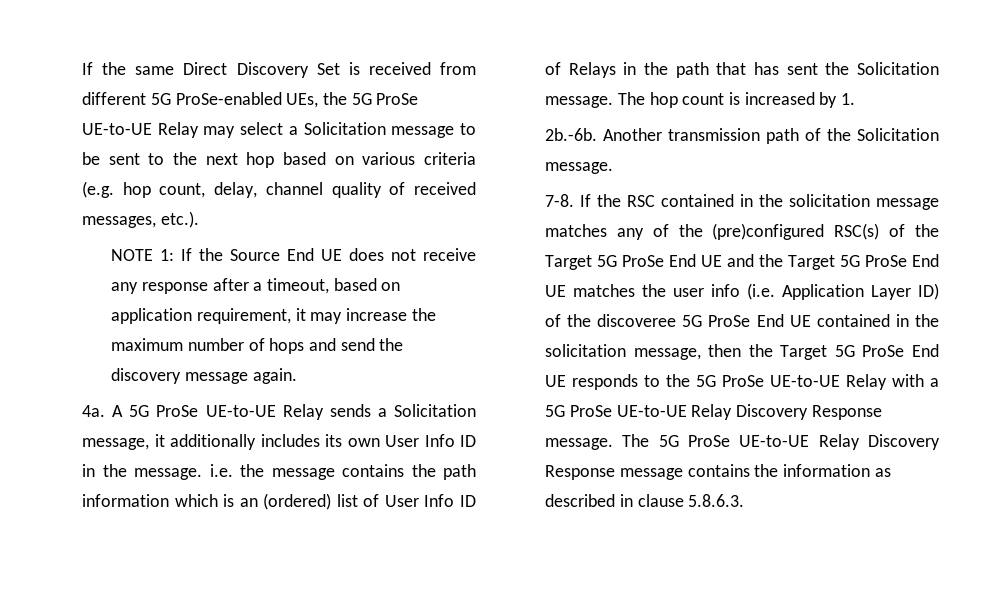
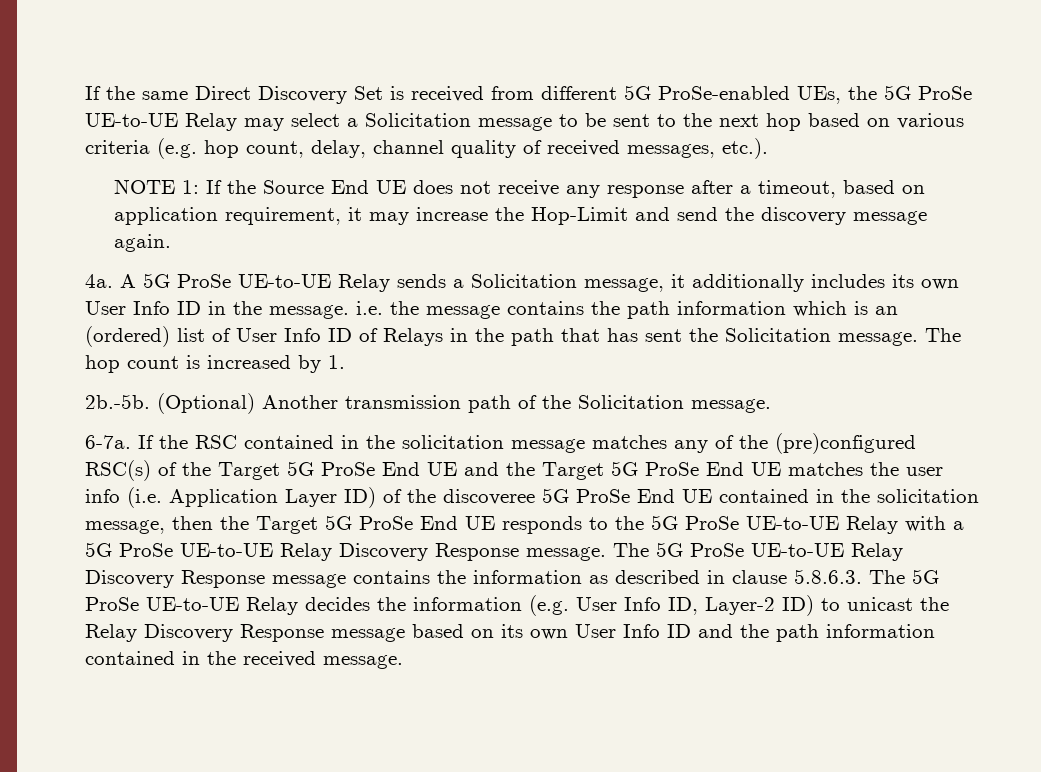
[111,338,305,354] maximum number of hops -> [531,207,629,225] Hop-Limit
[545,128,598,141] 2b.-6b. -> [85,393,256,414] 2b.-5b. (Optional)
[545,194,575,207] 7-8. -> [85,435,132,449] 6-7a.
(745, 500) none -> [869,569,940,584] [85,595,950,616] [85,624,936,642] [85,651,404,669] The 5G ProSe UE-to-UE Relay decides the information (e.g. User Info ID, Layer-2 ID) to unicast the Relay Discovery Response message based on its own User Info ID and the path information contained in the received message.

